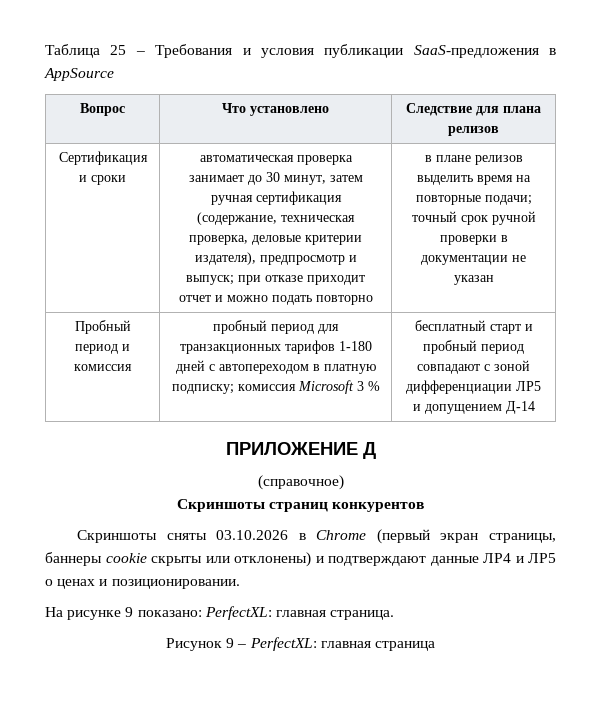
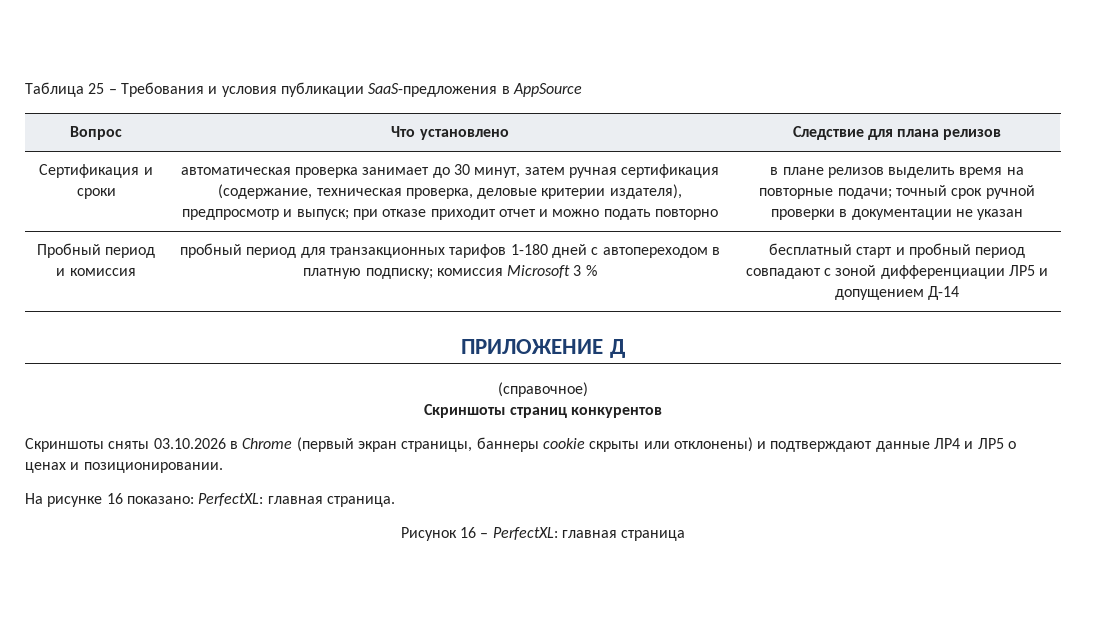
[125,607,134,617] 9 -> [106,493,123,504] 16
[226,638,235,648] 9 -> [460,527,477,538] 16

